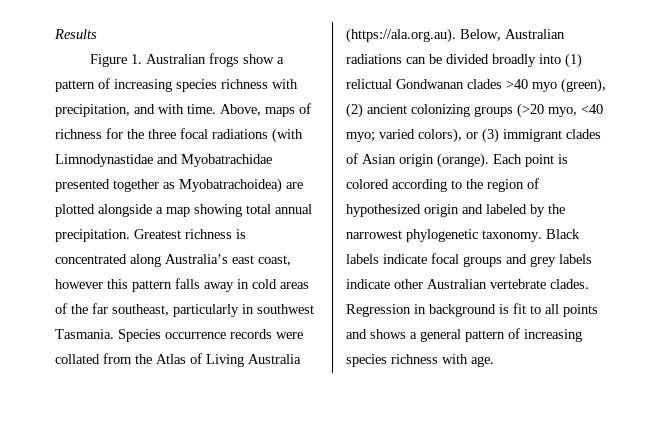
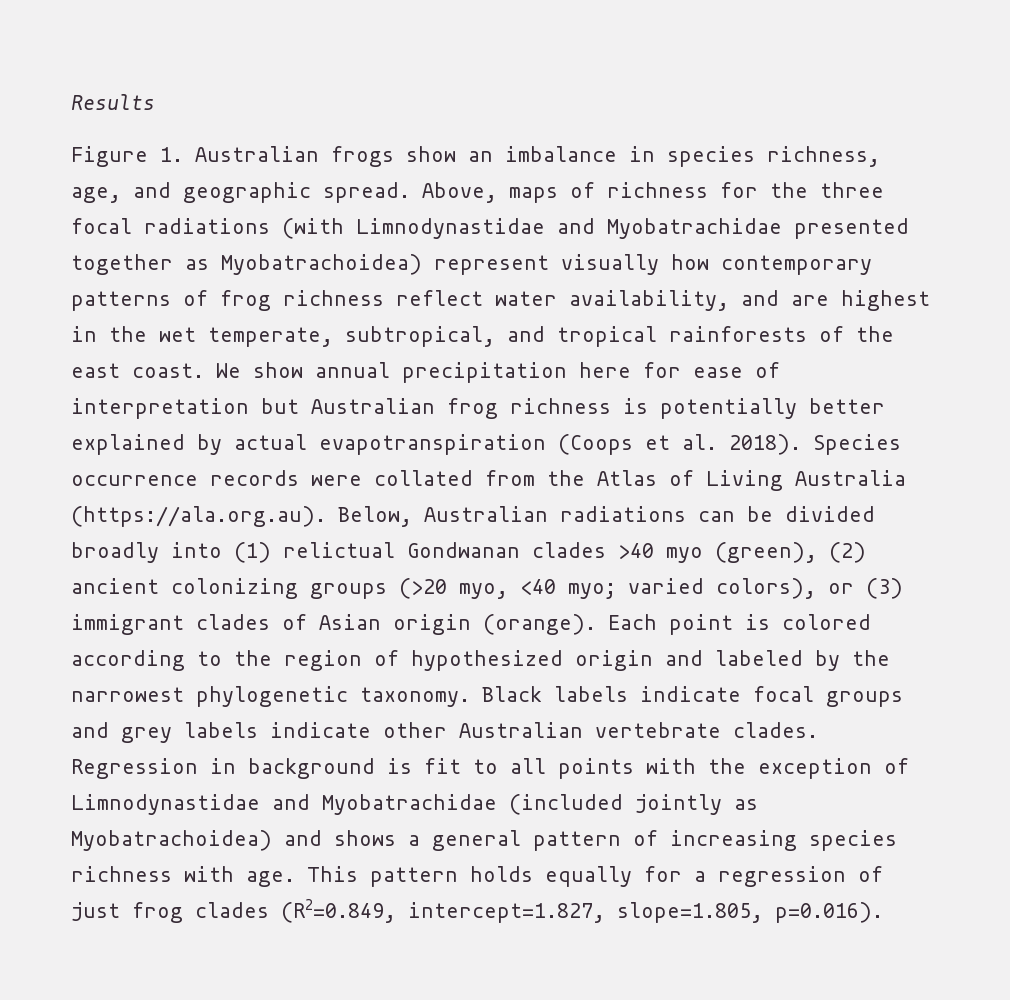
[276,57,284,64] [55,78,298,92] [55,104,216,117] a pattern of increasing species richness with precipitation, and with time. -> [468,146,880,167] [71,182,410,203] an imbalance in species richness, age, and geographic spread.
[286,182,303,189] [55,204,312,217] [55,229,246,242] [55,254,291,267] [55,278,309,292] [55,303,314,317] [55,329,114,339] are plotted alongside a map showing total annual precipitation. Greatest richness is concentrated along Australia’s east coast, however this pattern falls away in cold areas of the far southeast, particularly in southwest Tasmania. -> [434,254,872,275] [71,290,930,311] [71,326,894,347] [71,362,780,383] [71,398,885,419] [71,434,801,455] represent visually how contemporary patterns of frog richness reflect water availability, and are highest in the wet temperate, subtropical, and tropical rainforests of the east coast. We show annual precipitation here for ease of interpretation but Australian frog richness is potentially better explained by actual evapotranspiration (Coops et al. 2018).
(598, 310) none -> [646,758,909,779] [71,794,758,815] [71,830,272,851] with the exception of Limnodynastidae and Myobatrachidae (included jointly as Myobatrachoidea)
(494, 361) none -> [307,866,883,887] [71,899,883,923] This pattern holds equally for a regression of just frog clades (R2=0.849, intercept=1.827, slope=1.805, p=0.016).

